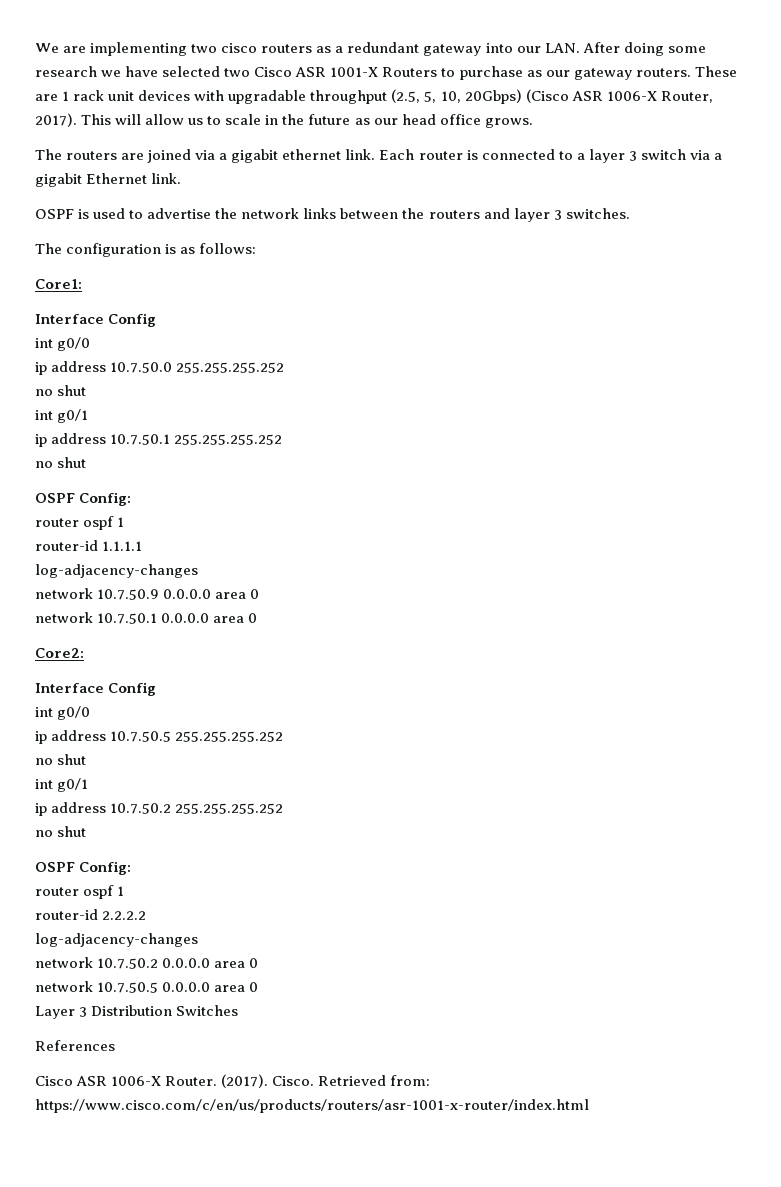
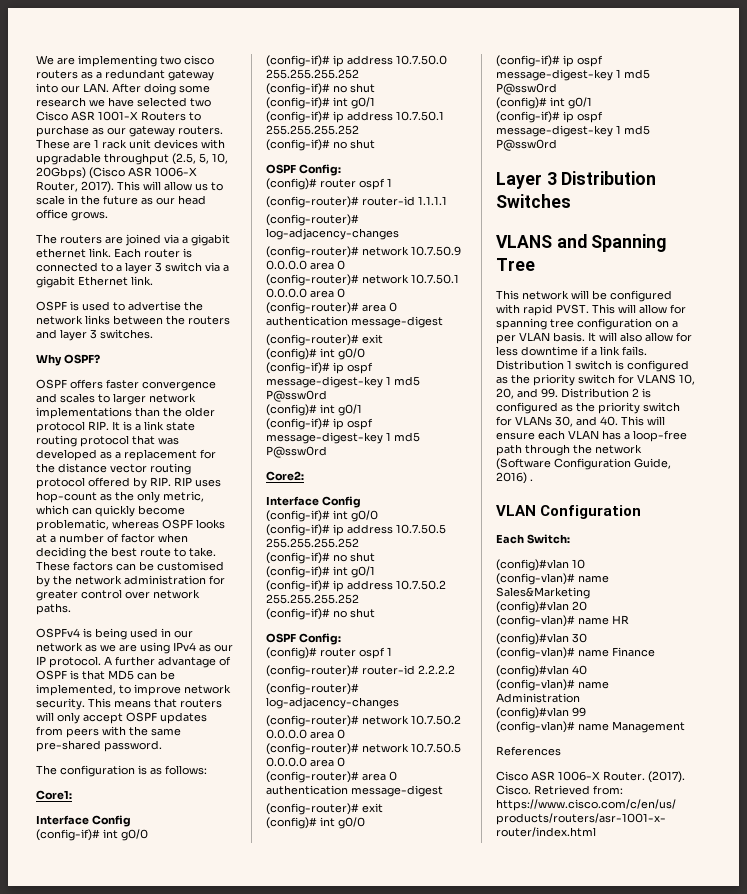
(630, 213) none -> [36,354,100,366] [36,379,216,391] [36,393,196,405] [36,407,215,419] [36,421,195,433] [36,435,179,447] [36,449,216,461] [36,463,191,475] [36,477,221,489] [36,491,204,503] [36,505,185,517] [36,519,225,531] [36,533,188,543] [36,547,216,559] [36,561,224,571] [36,575,225,587] [36,589,200,601] [36,603,71,615] [36,628,193,640] [36,642,233,654] [36,656,231,668] [36,670,175,680] [36,684,231,696] [36,698,222,710] [36,712,207,724] [36,726,181,738] [36,740,162,752] // Why OSPF? // OSPF offers faster convergence and scales to larger network implementations than the older protocol RIP. It is a link state routing protocol that was developed as a replacement for the distance vector routing protocol offered by RIP. RIP uses hop-count as the only metric, which can quickly become problematic, whereas OSPF looks at a number of factor when deciding the best route to take. These factors can be customised by the network administration for greater control over network paths. // OSPFv4 is being used in our network as we are using IPv4 as our IP protocol. A further advantage of OSPF is that MD5 can be implemented, to improve network security. This means that routers will only accept OSPF updates from peers with the same pre-shared password.
[35,337,91,351] int g0/0 // -> [36,829,148,841] [266,55,330,67] (config-if)# int g0/0 // (config-if)#
[35,385,87,396] [35,409,89,423] no shut // int g0/1 // -> [266,83,375,95] [266,97,375,109] [266,111,330,123] (config-if)# no shut // (config-if)# int g0/1 // (config-if)#
[35,457,87,468] [35,492,132,506] [35,516,125,530] no shut // OSPF Config: // router ospf 1 // -> [266,139,375,151] [266,164,341,176] [266,178,392,190] [266,196,359,208] (config-if)# no shut // OSPF Config: // (config)# router ospf 1 // (config-router)#
[35,564,198,578] log-adjacency-changes // -> [266,214,359,226] [266,228,399,240] [266,246,359,258] (config-router)# log-adjacency-changes // (config-router)#
(260, 594) none -> [266,274,359,286] (config-router)#
(258, 618) none -> [266,302,397,314] [266,316,443,328] [266,334,383,346] [266,348,365,360] [266,362,373,374] [266,376,420,388] [266,390,327,402] [266,404,362,416] [266,418,373,430] [266,432,420,444] [266,446,327,458] // (config-router)# area 0 authentication message-digest // (config-router)# exit // (config)# int g0/0 // (config-if)# ip ospf message-digest-key 1 md5 P@ssw0rd // (config)# int g0/1 // (config-if)# ip ospf message-digest-key 1 md5 P@ssw0rd
[35,706,91,720] int g0/0 // -> [266,510,378,522] [266,524,330,536] (config-if)# int g0/0 // (config-if)#
[35,754,87,765] [35,778,89,792] no shut // int g0/1 // -> [266,552,375,564] [266,566,375,578] [266,580,330,592] (config-if)# no shut // (config-if)# int g0/1 // (config-if)#
[35,826,87,837] [35,861,132,875] [35,885,125,899] no shut // OSPF Config: // router ospf 1 // -> [266,608,375,620] [266,633,341,645] [266,647,392,659] [266,665,359,677] (config-if)# no shut // OSPF Config: // (config)# router ospf 1 // (config-router)#
[35,933,198,947] log-adjacency-changes // -> [266,683,359,695] [266,697,399,709] [266,715,359,727] (config-router)# log-adjacency-changes // (config-router)#
(259, 963) none -> [266,743,359,755] (config-router)#
[35,1005,239,1019] Layer 3 Distribution Switches -> [266,771,397,783] [266,785,443,797] [266,803,383,815] [266,817,365,829] [496,55,603,67] [496,69,650,81] [496,83,557,95] [496,97,592,109] [496,111,603,123] [496,125,650,137] [496,139,557,151] [496,171,657,189] [496,194,571,208] [496,234,667,252] [496,258,535,271] [496,290,672,302] [496,304,686,316] [496,318,678,330] [496,332,692,344] [496,346,647,356] [496,360,689,372] [496,374,695,386] [496,388,651,399] [496,402,680,414] [496,416,665,427] [496,430,687,442] [496,444,642,456] [496,458,671,470] [496,472,533,484] [496,505,642,519] [496,534,570,544] [496,559,585,571] [496,573,609,585] [496,587,590,599] [496,601,587,613] [496,615,629,627] [496,633,587,645] [496,647,655,659] [496,665,587,677] [496,679,609,691] [496,693,580,703] [496,707,586,719] [496,721,685,733] (config-router)# area 0 authentication message-digest // (config-router)# exit // (config)# int g0/0 // (config-if)# ip ospf message-digest-key 1 md5 P@ssw0rd // (config)# int g0/1 // (config-if)# ip ospf message-digest-key 1 md5 P@ssw0rd // Layer 3 Distribution Switches // VLANS and Spanning Tree // This network will be configured with rapid PVST. This will allow for spanning tree configuration on a per VLAN basis. It will also allow for less downtime if a link fails. Distribution 1 switch is configured as the priority switch for VLANS 10, 20, and 99. Distribution 2 is configured as the priority switch for VLANs 30, and 40. This will ensure each VLAN has a loop-free path through the network (Software Configuration Guide, 2016) . // VLAN Configuration // Each Switch: // (config)#vlan 10 // (config-vlan)# name Sales&Marketing // (config)#vlan 20 // (config-vlan)# name HR // (config)#vlan 30 // (config-vlan)# name Finance // (config)#vlan 40 // (config-vlan)# name Administration // (config)#vlan 99 // (config-vlan)# name Management

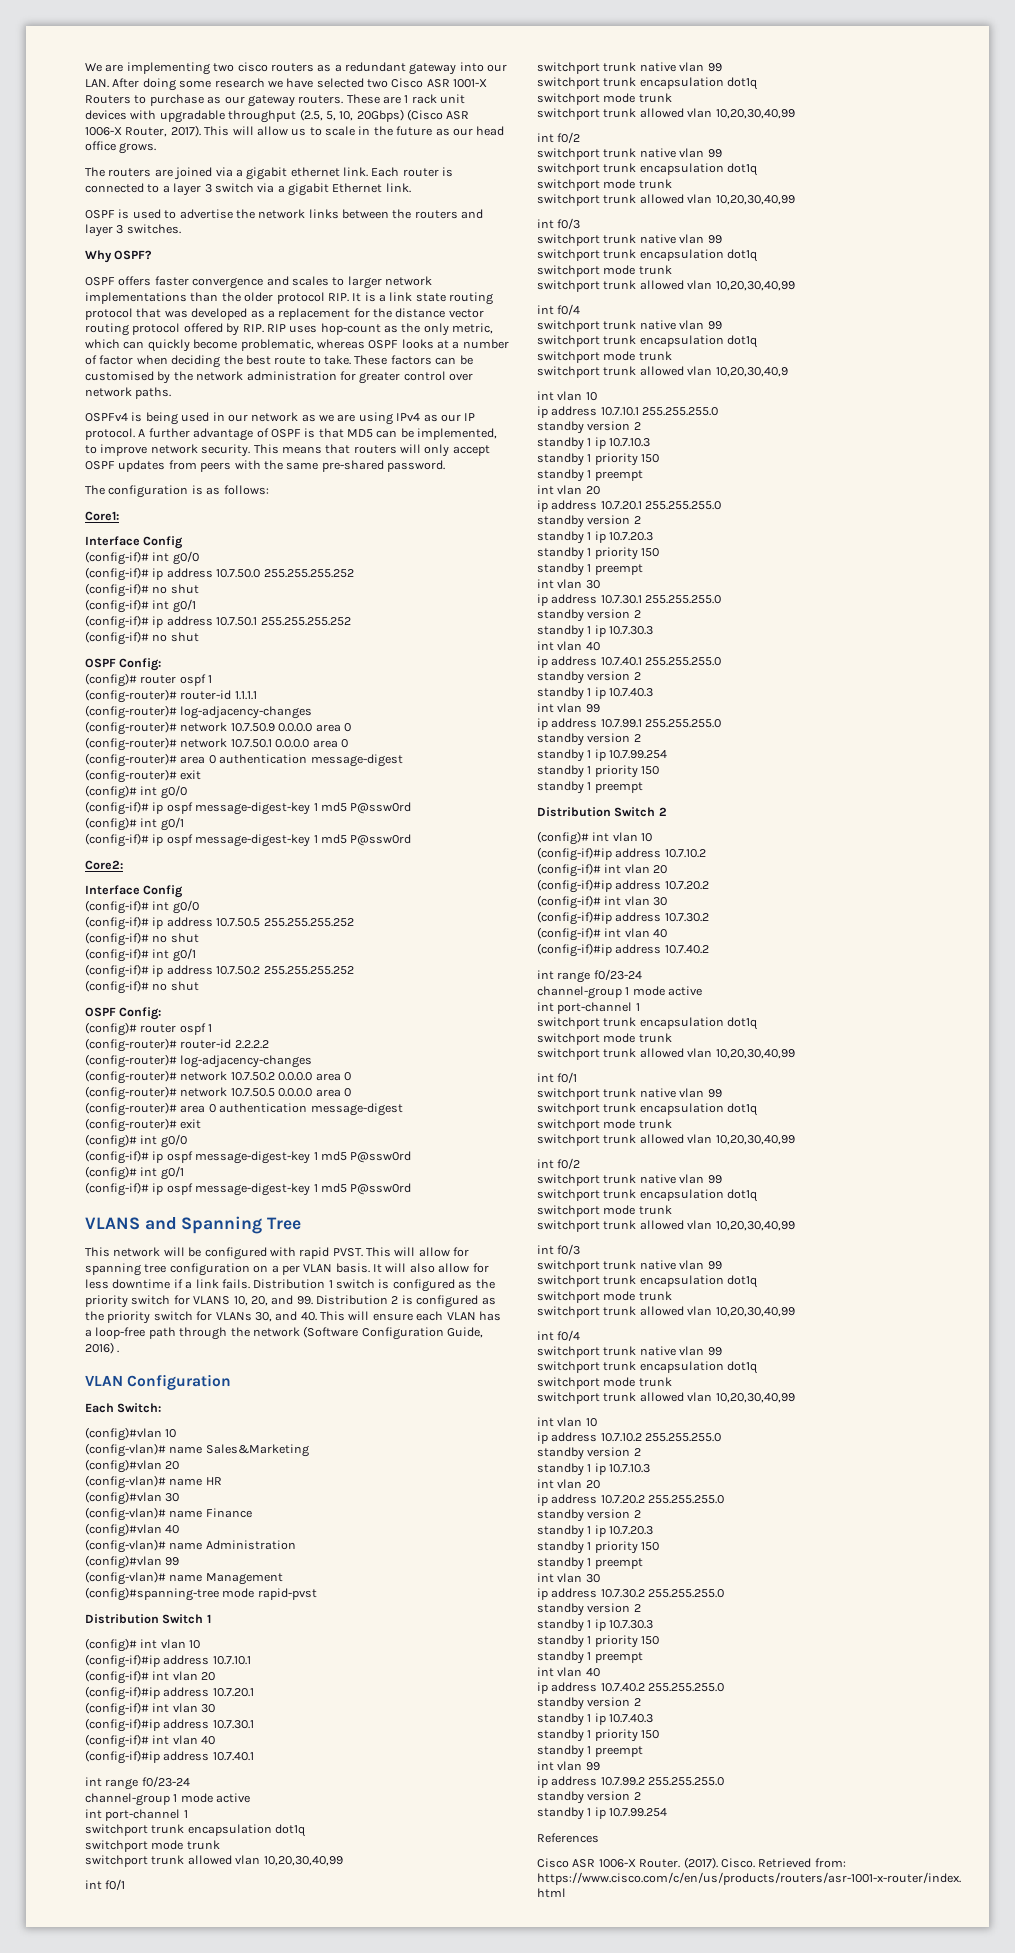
[496,171,657,189] [496,194,571,208] // Layer 3 Distribution Switches -> (412, 1189) none
(685, 727) none -> [85,1587,317,1601] [85,1614,211,1624] [85,1638,201,1652] [85,1654,251,1668] [85,1670,216,1684] [85,1686,254,1700] [85,1702,216,1716] [85,1718,254,1732] [85,1734,216,1748] [85,1750,254,1764] [85,1776,190,1790] [85,1793,251,1806] [85,1809,188,1821] [85,1824,306,1837] [85,1840,220,1852] [85,1855,343,1867] [85,1879,126,1890] [537,62,722,74] [537,77,758,90] [537,93,672,105] [537,108,795,120] [537,132,581,143] [537,148,722,160] [537,163,758,176] [537,179,672,191] [537,194,795,206] [537,218,581,229] [537,234,722,246] [537,249,758,262] [537,265,672,277] [537,280,795,292] [537,304,581,315] [537,320,722,332] [537,335,758,348] [537,351,672,363] [537,366,788,378] [537,391,597,401] [537,406,719,418] [537,421,641,434] [537,437,651,450] [537,453,660,466] [537,469,643,482] [537,485,600,495] [537,500,722,512] [537,515,641,528] [537,531,654,544] [537,547,660,560] [537,563,643,576] [537,579,600,589] [537,594,722,606] [537,609,641,622] [537,625,654,638] [537,641,600,651] [537,656,722,668] [537,671,641,684] [537,687,654,700] [537,703,600,713] [537,718,722,730] [537,733,641,746] [537,749,668,762] [537,765,660,778] [537,781,643,794] [537,807,667,817] [537,831,653,845] [537,847,706,861] [537,863,668,877] [537,879,709,893] [537,895,668,909] [537,911,709,925] [537,927,668,941] [537,943,709,957] [537,969,642,983] [537,986,703,999] [537,1002,640,1014] [537,1017,758,1030] [537,1033,672,1045] [537,1048,795,1060] [537,1072,578,1083] [537,1088,722,1100] [537,1103,758,1116] [537,1119,672,1131] [537,1134,795,1146] [537,1158,581,1169] [537,1174,722,1186] [537,1189,758,1202] [537,1205,672,1217] [537,1220,795,1232] [537,1244,581,1255] [537,1260,722,1272] [537,1275,758,1288] [537,1291,672,1303] [537,1306,795,1318] [537,1330,581,1341] [537,1346,722,1358] [537,1361,758,1374] [537,1377,672,1389] [537,1392,795,1404] [537,1417,597,1427] [537,1432,722,1444] [537,1447,641,1460] [537,1463,651,1476] [537,1479,600,1489] [537,1494,725,1506] [537,1509,641,1522] [537,1525,654,1538] [537,1541,660,1554] [537,1557,643,1570] [537,1573,600,1583] [537,1588,725,1600] [537,1603,641,1616] [537,1619,654,1632] [537,1635,660,1648] [537,1651,643,1664] [537,1667,600,1677] [537,1682,725,1694] [537,1697,641,1710] [537,1713,654,1726] [537,1729,660,1742] [537,1745,643,1758] [537,1761,600,1771] [537,1776,725,1788] [537,1791,641,1804] [537,1807,668,1820] // (config)#spanning-tree mode rapid-pvst // Distribution Switch 1 // (config)# int vlan 10 // (config-if)#ip address 10.7.10.1 // (config-if)# int vlan 20 // (config-if)#ip address 10.7.20.1 // (config-if)# int vlan 30 // (config-if)#ip address 10.7.30.1 // (config-if)# int vlan 40 // (config-if)#ip address 10.7.40.1 // int range f0/23-24 // channel-group 1 mode active // int port-channel 1 // switchport trunk encapsulation dot1q // switchport mode trunk // switchport trunk allowed vlan 10,20,30,40,99 // int f0/1 // switchport trunk native vlan 99 // switchport trunk encapsulation dot1q // switchport mode trunk // switchport trunk allowed vlan 10,20,30,40,99 // int f0/2 // switchport trunk native vlan 99 // switchport trunk encapsulation dot1q // switchport mode trunk // switchport trunk allowed vlan 10,20,30,40,99 // int f0/3 // switchport trunk native vlan 99 // switchport trunk encapsulation dot1q // switchport mode trunk // switchport trunk allowed vlan 10,20,30,40,99 // int f0/4 // switchport trunk native vlan 99 // switchport trunk encapsulation dot1q // switchport mode trunk // switchport trunk allowed vlan 10,20,30,40,9 // int vlan 10 // ip address 10.7.10.1 255.255.255.0 // standby version 2 // standby 1 ip 10.7.10.3 // standby 1 priority 150 // standby 1 preempt // int vlan 20 // ip address 10.7.20.1 255.255.255.0 // standby version 2 // standby 1 ip 10.7.20.3 // standby 1 priority 150 // standby 1 preempt // int vlan 30 // ip address 10.7.30.1 255.255.255.0 // standby version 2 // standby 1 ip 10.7.30.3 // int vlan 40 // ip address 10.7.40.1 255.255.255.0 // standby version 2 // standby 1 ip 10.7.40.3 // int vlan 99 // ip address 10.7.99.1 255.255.255.0 // standby version 2 // standby 1 ip 10.7.99.254 // standby 1 priority 150 // standby 1 preempt // Distribution Switch 2 // (config)# int vlan 10 // (config-if)#ip address 10.7.10.2 // (config-if)# int vlan 20 // (config-if)#ip address 10.7.20.2 // (config-if)# int vlan 30 // (config-if)#ip address 10.7.30.2 // (config-if)# int vlan 40 // (config-if)#ip address 10.7.40.2 // int range f0/23-24 // channel-group 1 mode active // int port-channel 1 // switchport trunk encapsulation dot1q // switchport mode trunk // switchport trunk allowed vlan 10,20,30,40,99 // int f0/1 // switchport trunk native vlan 99 // switchport trunk encapsulation dot1q // switchport mode trunk // switchport trunk allowed vlan 10,20,30,40,99 // int f0/2 // switchport trunk native vlan 99 // switchport trunk encapsulation dot1q // switchport mode trunk // switchport trunk allowed vlan 10,20,30,40,99 // int f0/3 // switchport trunk native vlan 99 // switchport trunk encapsulation dot1q // switchport mode trunk // switchport trunk allowed vlan 10,20,30,40,99 // int f0/4 // switchport trunk native vlan 99 // switchport trunk encapsulation dot1q // switchport mode trunk // switchport trunk allowed vlan 10,20,30,40,99 // int vlan 10 // ip address 10.7.10.2 255.255.255.0 // standby version 2 // standby 1 ip 10.7.10.3 // int vlan 20 // ip address 10.7.20.2 255.255.255.0 // standby version 2 // standby 1 ip 10.7.20.3 // standby 1 priority 150 // standby 1 preempt // int vlan 30 // ip address 10.7.30.2 255.255.255.0 // standby version 2 // standby 1 ip 10.7.30.3 // standby 1 priority 150 // standby 1 preempt // int vlan 40 // ip address 10.7.40.2 255.255.255.0 // standby version 2 // standby 1 ip 10.7.40.3 // standby 1 priority 150 // standby 1 preempt // int vlan 99 // ip address 10.7.99.2 255.255.255.0 // standby version 2 // standby 1 ip 10.7.99.254

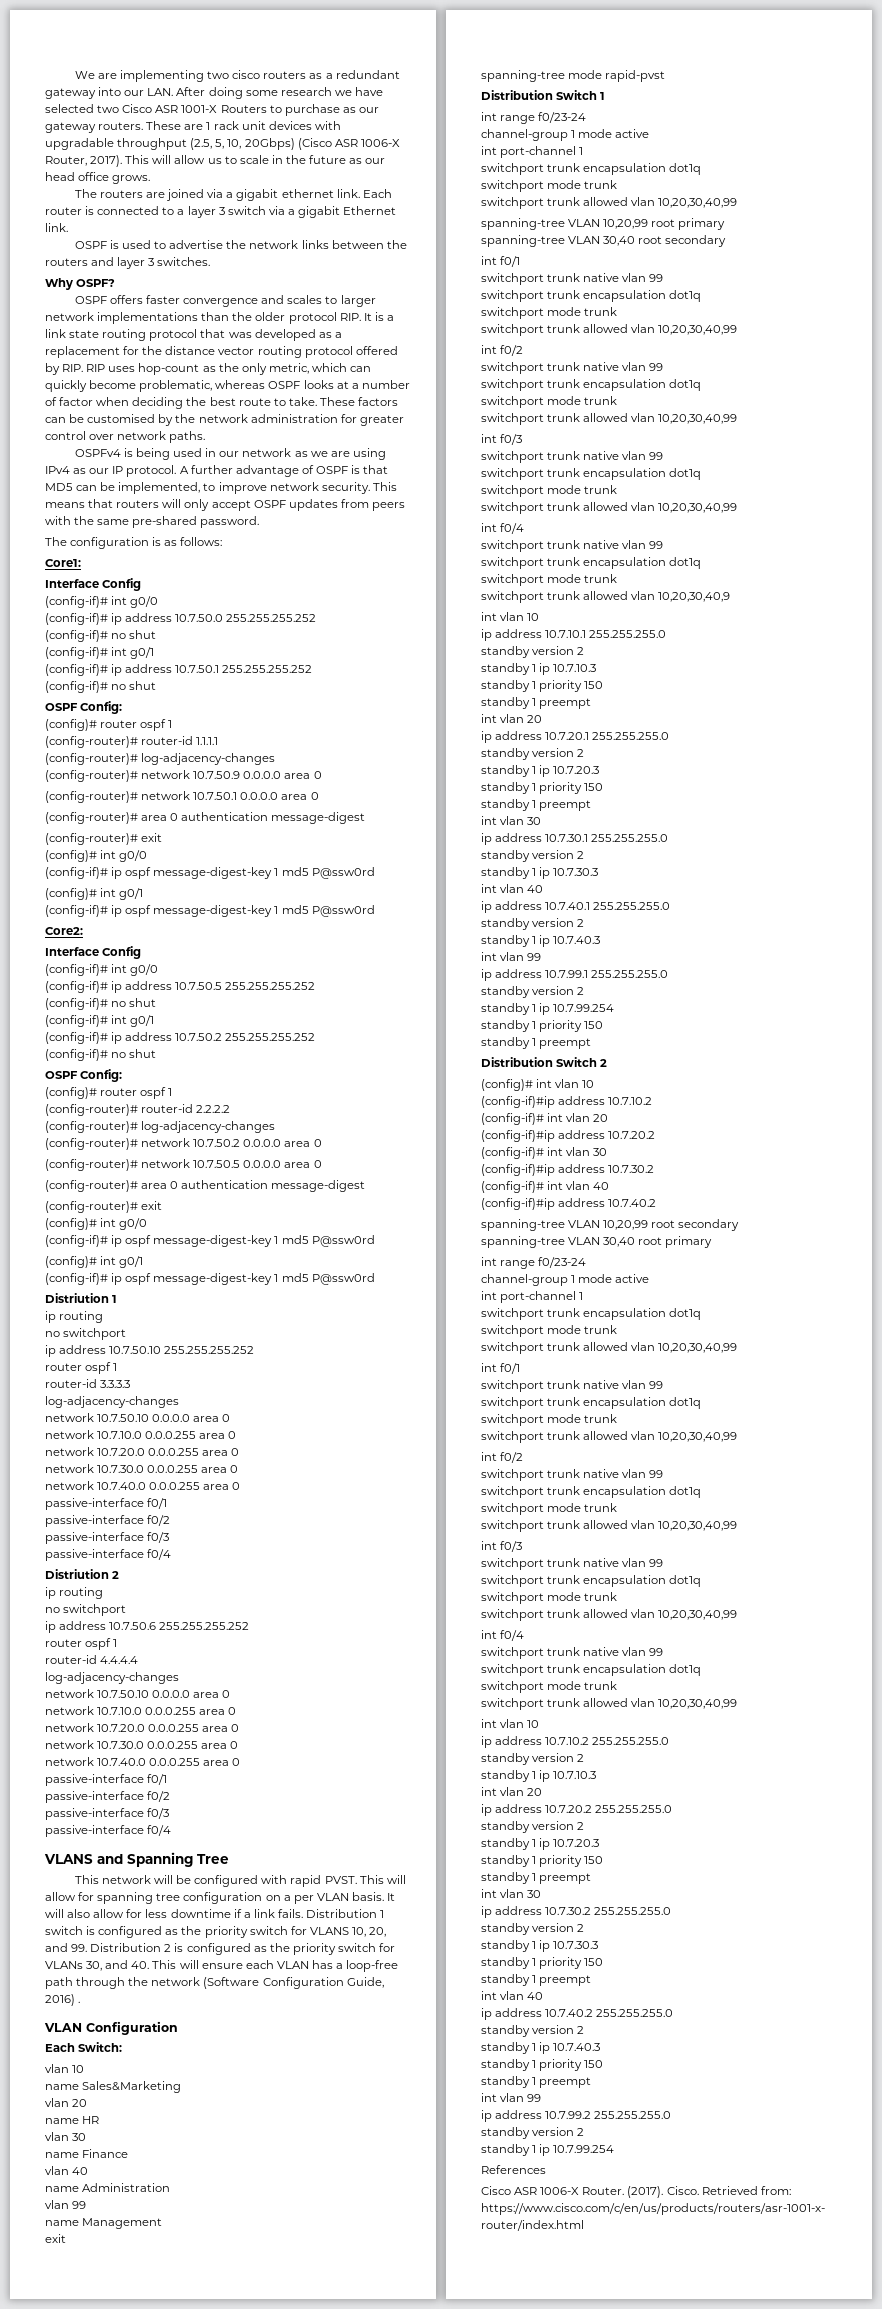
(412, 1189) none -> [45,1293,118,1303] [45,1311,104,1323] [45,1328,127,1340] [45,1345,255,1357] [45,1362,118,1374] [45,1379,131,1388] [45,1396,179,1408] [45,1413,231,1422] [45,1430,237,1439] [45,1447,240,1456] [45,1464,239,1473] [45,1481,241,1490] [45,1498,168,1510] [45,1515,171,1527] [45,1532,170,1544] [45,1549,172,1561] [45,1569,120,1579] [45,1587,104,1599] [45,1604,127,1616] [45,1621,250,1633] [45,1638,118,1650] [45,1655,139,1664] [45,1672,179,1684] [45,1689,231,1698] [45,1706,237,1715] [45,1723,240,1732] [45,1740,239,1749] [45,1757,241,1766] [45,1774,168,1786] [45,1791,171,1803] [45,1808,170,1820] [45,1825,172,1837] // Distriution 1 // ip routing // no switchport // ip address 10.7.50.10 255.255.255.252 // router ospf 1 // router-id 3.3.3.3 // log-adjacency-changes // network 10.7.50.10 0.0.0.0 area 0 // network 10.7.10.0 0.0.0.255 area 0 // network 10.7.20.0 0.0.0.255 area 0 // network 10.7.30.0 0.0.0.255 area 0 // network 10.7.40.0 0.0.0.255 area 0 // passive-interface f0/1 // passive-interface f0/2 // passive-interface f0/3 // passive-interface f0/4 // Distriution 2 // ip routing // no switchport // ip address 10.7.50.6 255.255.255.252 // router ospf 1 // router-id 4.4.4.4 // log-adjacency-changes // network 10.7.50.10 0.0.0.0 area 0 // network 10.7.10.0 0.0.0.255 area 0 // network 10.7.20.0 0.0.0.255 area 0 // network 10.7.30.0 0.0.0.255 area 0 // network 10.7.40.0 0.0.0.255 area 0 // passive-interface f0/1 // passive-interface f0/2 // passive-interface f0/3 // passive-interface f0/4
[85,1427,177,1441] [85,1443,166,1457] (config)#vlan 10 // (config-vlan)# -> [45,2064,85,2073] vlan 10 //
[85,1459,180,1473] [85,1475,166,1489] (config)#vlan 20 // (config-vlan)# -> [45,2098,88,2107] vlan 20 //
[85,1491,180,1505] [85,1507,166,1521] (config)#vlan 30 // (config-vlan)# -> [45,2132,87,2141] vlan 30 //
[85,1523,180,1537] [85,1539,166,1553] (config)#vlan 40 // (config-vlan)# -> [45,2166,89,2175] vlan 40 //
[85,1555,180,1569] [85,1571,166,1585] (config)#vlan 99 // (config-vlan)# -> [45,2200,87,2209] vlan 99 //
[85,1587,219,1601] (config)#spanning-tree -> [45,2234,66,2243] [481,70,565,82] exit // spanning-tree
[85,1638,201,1652] [85,1654,251,1668] [85,1670,216,1684] [85,1686,254,1700] [85,1702,216,1716] [85,1718,254,1732] [85,1734,216,1748] [85,1750,254,1764] // (config)# int vlan 10 // (config-if)#ip address 10.7.10.1 // (config-if)# int vlan 20 // (config-if)#ip address 10.7.20.1 // (config-if)# int vlan 30 // (config-if)#ip address 10.7.30.1 // (config-if)# int vlan 40 // (config-if)#ip address 10.7.40.1 -> (606, 96) none
(343, 1861) none -> [481,218,726,230] [481,235,727,247] // spanning-tree VLAN 10,20,99 root primary // spanning-tree VLAN 30,40 root secondary
(709, 949) none -> [481,1219,740,1231] [481,1236,713,1248] // spanning-tree VLAN 10,20,99 root secondary // spanning-tree VLAN 30,40 root primary

